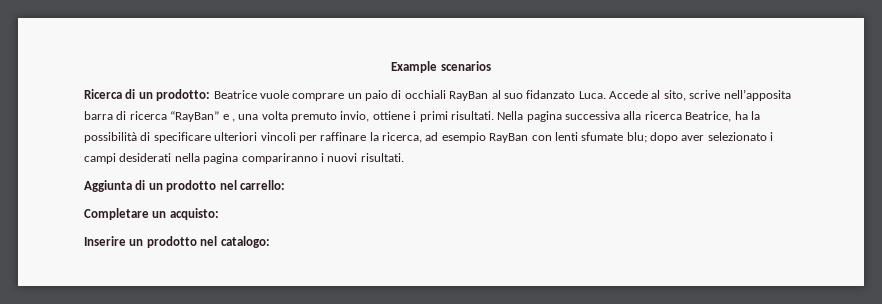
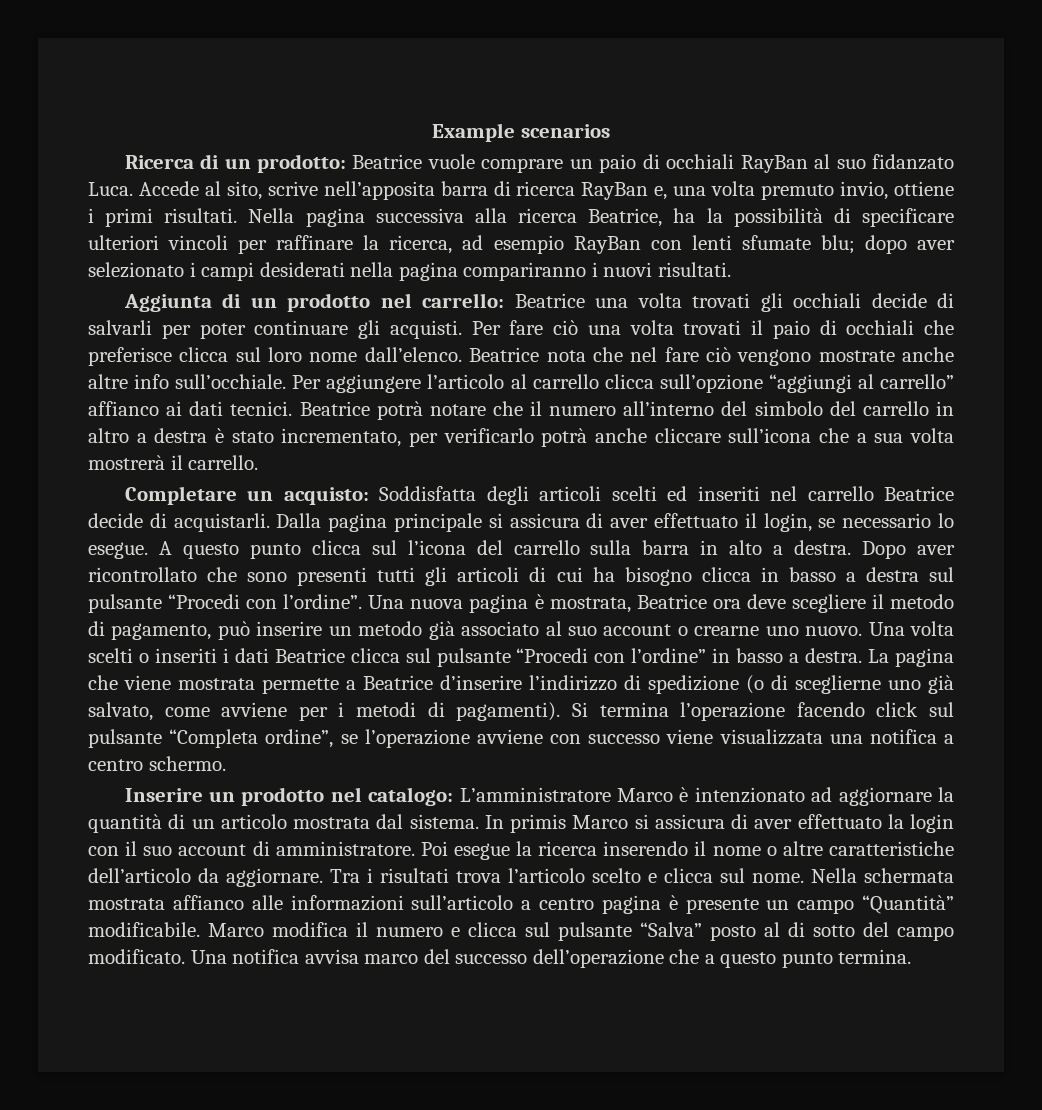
[170,111,235,122] “RayBan” e , -> [581,182,668,200] RayBan e,
[84,208,219,220] // Completare un acquisto: -> [514,293,954,312] [88,320,954,339] [88,347,955,366] [88,374,955,393] [88,401,954,420] [88,428,954,447] [88,455,259,470] [124,486,954,505] [88,513,954,532] [88,540,955,559] [88,567,954,586] [88,594,954,613] [88,621,954,640] [88,648,955,667] [88,675,954,694] [88,702,955,721] [88,729,954,748] [88,756,226,771] Beatrice una volta trovati gli occhiali decide di salvarli per poter continuare gli acquisti. Per fare ciò una volta trovati il paio di occhiali che preferisce clicca sul loro nome dall’elenco. Beatrice nota che nel fare ciò vengono mostrate anche altre info sull’occhiale. Per aggiungere l’articolo al carrello clicca sull’opzione “aggiungi al carrello” affianco ai dati tecnici. Beatrice potrà notare che il numero all’interno del simbolo del carrello in altro a destra è stato incrementato, per verificarlo potrà anche cliccare sull’icona che a sua volta mostrerà il carrello. // Completare un acquisto: Soddisfatta degli articoli scelti ed inseriti nel carrello Beatrice decide di acquistarli. Dalla pagina principale si assicura di aver effettuato il login, se necessario lo esegue. A questo punto clicca sul l’icona del carrello sulla barra in alto a destra. Dopo aver ricontrollato che sono presenti tutti gli articoli di cui ha bisogno clicca in basso a destra sul pulsante “Procedi con l’ordine”. Una nuova pagina è mostrata, Beatrice ora deve scegliere il metodo di pagamento, può inserire un metodo già associato al suo account o crearne uno nuovo. Una volta scelti o inseriti i dati Beatrice clicca sul pulsante “Procedi con l’ordine” in basso a destra. La pagina che viene mostrata permette a Beatrice d’inserire l’indirizzo di spedizione (o di sceglierne uno già salvato, come avviene per i metodi di pagamenti). Si termina l’operazione facendo click sul pulsante “Completa ordine”, se l’operazione avviene con successo viene visualizzata una notifica a centro schermo.
(270, 242) none -> [459,787,955,806] [88,814,954,833] [88,841,954,860] [88,868,954,887] [88,895,955,914] [88,922,954,941] [88,949,912,968] L’amministratore Marco è intenzionato ad aggiornare la quantità di un articolo mostrata dal sistema. In primis Marco si assicura di aver effettuato la login con il suo account di amministratore. Poi esegue la ricerca inserendo il nome o altre caratteristiche dell’articolo da aggiornare. Tra i risultati trova l’articolo scelto e clicca sul nome. Nella schermata mostrata affianco alle informazioni sull’articolo a centro pagina è presente un campo “Quantità” modificabile. Marco modifica il numero e clicca sul pulsante “Salva” posto al di sotto del campo modificato. Una notifica avvisa marco del successo dell’operazione che a questo punto termina.

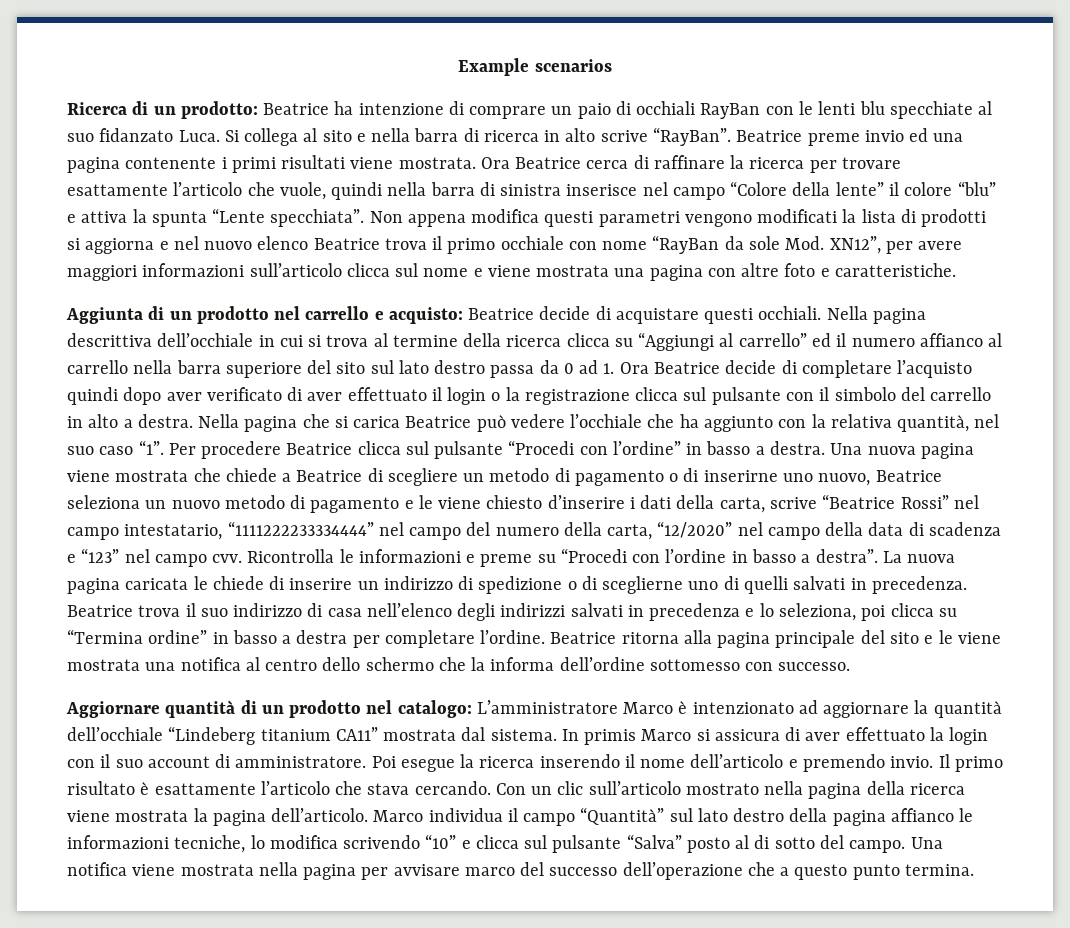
[427,154,475,169] vuole -> [334,101,464,115] ha intenzione di
[814,154,954,170] [88,181,954,200] [88,208,955,227] [88,235,955,254] [88,262,731,281] al suo fidanzato Luca. Accede al sito, scrive nell’apposita barra di ricerca RayBan e, una volta premuto invio, ottiene i primi risultati. Nella pagina successiva alla ricerca Beatrice, ha la possibilità di specificare ulteriori vincoli per raffinare la ricerca, ad esempio RayBan con lenti sfumate blu; dopo aver selezionato i campi desiderati nella pagina compariranno i nuovi risultati. -> [765,101,993,119] [67,127,964,146] [67,155,901,173] [67,181,996,200] [67,208,987,227] [67,235,963,254] [67,263,956,281] con le lenti blu specchiate al suo fidanzato Luca. Si collega al sito e nella barra di ricerca in alto scrive “RayBan”. Beatrice preme invio ed una pagina contenente i primi risultati viene mostrata. Ora Beatrice cerca di raffinare la ricerca per trovare esattamente l’articolo che vuole, quindi nella barra di sinistra inserisce nel campo “Colore della lente” il colore “blu” e attiva la spunta “Lente specchiata”. Non appena modifica questi parametri vengono modificati la lista di prodotti si aggiorna e nel nuovo elenco Beatrice trova il primo occhiale con nome “RayBan da sole Mod. XN12”, per avere maggiori informazioni sull’articolo clicca sul nome e viene mostrata una pagina con altre foto e caratteristiche.
[422,293,954,312] [88,320,954,339] [88,347,955,366] [88,374,955,393] [88,401,954,420] [88,428,954,447] [88,455,259,470] [124,486,954,505] [88,513,954,532] [88,540,955,559] [88,567,954,586] [88,594,954,613] [88,621,954,640] [88,648,269,663] carrello: Beatrice una volta trovati gli occhiali decide di salvarli per poter continuare gli acquisti. Per fare ciò una volta trovati il paio di occhiali che preferisce clicca sul loro nome dall’elenco. Beatrice nota che nel fare ciò vengono mostrate anche altre info sull’occhiale. Per aggiungere l’articolo al carrello clicca sull’opzione “aggiungi al carrello” affianco ai dati tecnici. Beatrice potrà notare che il numero all’interno del simbolo del carrello in altro a destra è stato incrementato, per verificarlo potrà anche cliccare sull’icona che a sua volta mostrerà il carrello. // Completare un acquisto: Soddisfatta degli articoli scelti ed inseriti nel carrello Beatrice decide di acquistarli. Dalla pagina principale si assicura di aver effettuato il login, se necessario lo esegue. A questo punto clicca sul l’icona del carrello sulla barra in alto a destra. Dopo aver ricontrollato che sono presenti tutti gli articoli di cui ha bisogno clicca in basso a destra sul pulsante “Procedi con l’ordine”. Una nuova pagina è mostrata, Beatrice ora deve scegliere il metodo di pagamento, può inserire un metodo già associato al suo account o crearne uno nuovo. Una volta scelti o inseriti i dati -> [305,306,926,324] [67,332,1003,351] [67,360,973,378] [67,387,992,405] [67,414,1000,432] [67,440,282,459] carrello e acquisto: Beatrice decide di acquistare questi occhiali. Nella pagina descrittiva dell’occhiale in cui si trova al termine della ricerca clicca su “Aggiungi al carrello” ed il numero affianco al carrello nella barra superiore del sito sul lato destro passa da 0 ad 1. Ora Beatrice decide di completare l’acquisto quindi dopo aver verificato di aver effettuato il login o la registrazione clicca sul pulsante con il simbolo del carrello in alto a destra. Nella pagina che si carica Beatrice può vedere l’occhiale che ha aggiunto con la relativa quantità, nel suo caso “1”. Per procedere
[868,648,955,667] [88,675,617,694] La pagina che viene mostrata permette a Beatrice d’inserire l’indirizzo -> [830,443,974,459] [67,468,942,486] [67,494,979,513] [67,521,1001,540] [67,548,956,567] [67,576,453,594] Una nuova pagina viene mostrata che chiede a Beatrice di scegliere un metodo di pagamento o di inserirne uno nuovo, Beatrice seleziona un nuovo metodo di pagamento e le viene chiesto d’inserire i dati della carta, scrive “Beatrice Rossi” nel campo intestatario, “1111222233334444” nel campo del numero della carta, “12/2020” nel campo della data di scadenza e “123” nel campo cvv. Ricontrolla le informazioni e preme su “Procedi con l’ordine in basso a destra”. La nuova pagina caricata le chiede di inserire un indirizzo
[746,675,764,694] (o -> [567,581,577,590] o
[928,675,954,694] [88,702,955,721] [88,729,954,748] [88,756,226,771] [124,788,203,802] già salvato, come avviene per i metodi di pagamenti). Si termina l’operazione facendo click sul pulsante “Completa ordine”, se l’operazione avviene con successo viene visualizzata una notifica a centro schermo. // Inserire -> [723,576,967,594] [67,603,957,621] [67,629,1001,648] [67,657,851,671] [66,700,257,718] di quelli salvati in precedenza. Beatrice trova il suo indirizzo di casa nell’elenco degli indirizzi salvati in precedenza e lo seleziona, poi clicca su “Termina ordine” in basso a destra per completare l’ordine. Beatrice ritorna alla pagina principale del sito e le viene mostrata una notifica al centro dello schermo che la informa dell’ordine sottomesso con successo. // Aggiornare quantità di
[168,814,287,829] di un articolo -> [67,726,378,745] dell’occhiale “Lindeberg titanium CA11”
[766,841,954,856] [88,868,954,887] [88,895,955,914] [88,922,443,937] o altre caratteristiche dell’articolo da aggiornare. Tra i risultati trova l’articolo scelto e clicca sul nome. Nella schermata mostrata affianco alle informazioni sull’articolo a centro pagina è presente un campo “Quantità” modificabile. Marco modifica il numero -> [690,754,1003,772] [67,781,965,799] [67,807,974,826] [67,834,457,853] dell’articolo e premendo invio. Il primo risultato è esattamente l’articolo che stava cercando. Con un clic sull’articolo mostrato nella pagina della ricerca viene mostrata la pagina dell’articolo. Marco individua il campo “Quantità” sul lato destro della pagina affianco le informazioni tecniche, lo modifica scrivendo “10”
[897,926,954,941] [88,949,359,964] campo modificato. Una notifica avvisa -> [849,837,943,853] [67,862,460,880] campo. Una notifica viene mostrata nella pagina per avvisare

